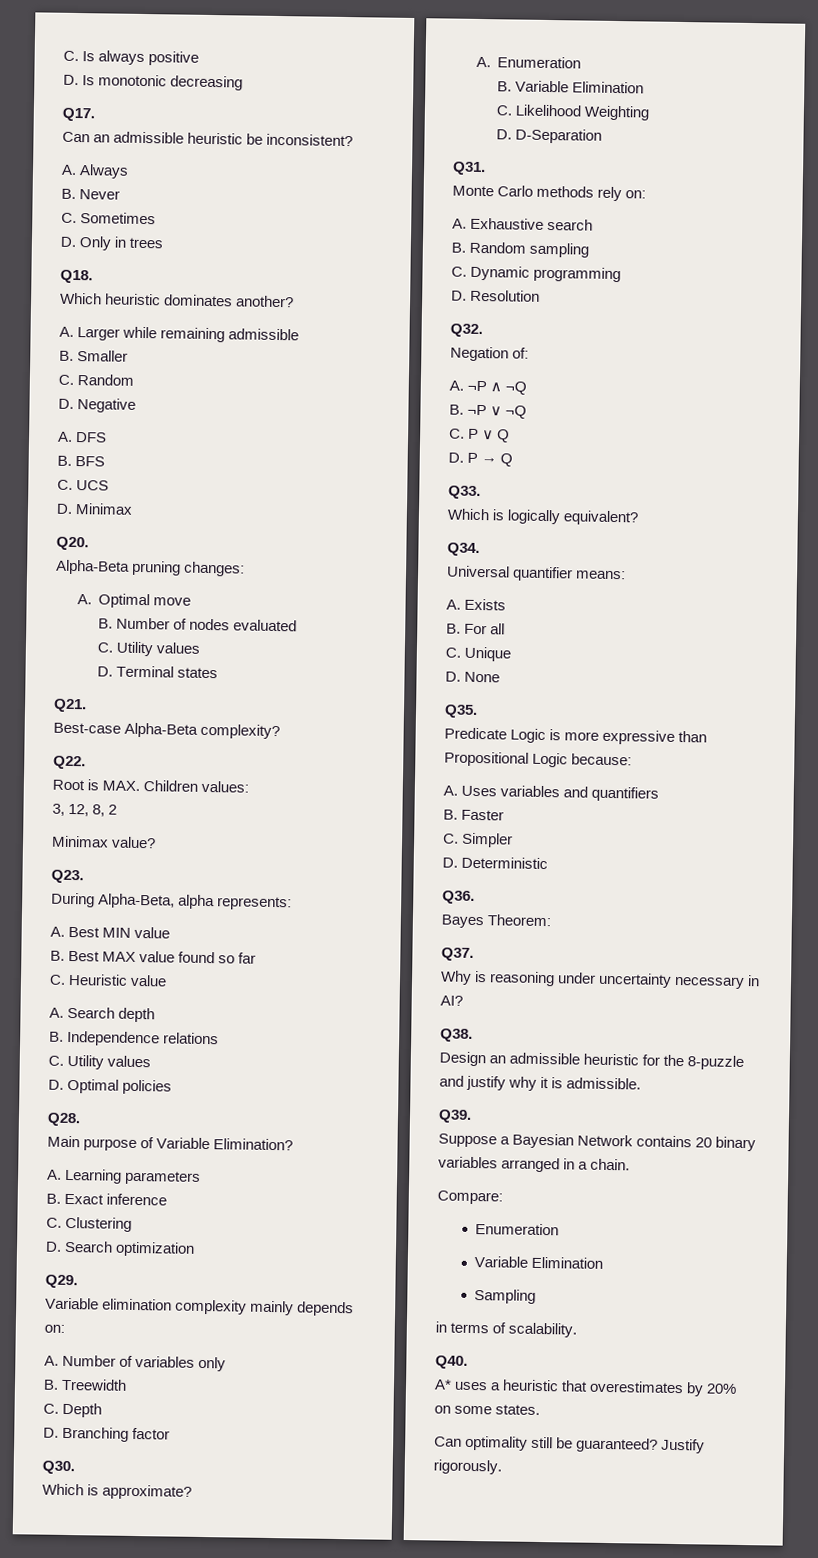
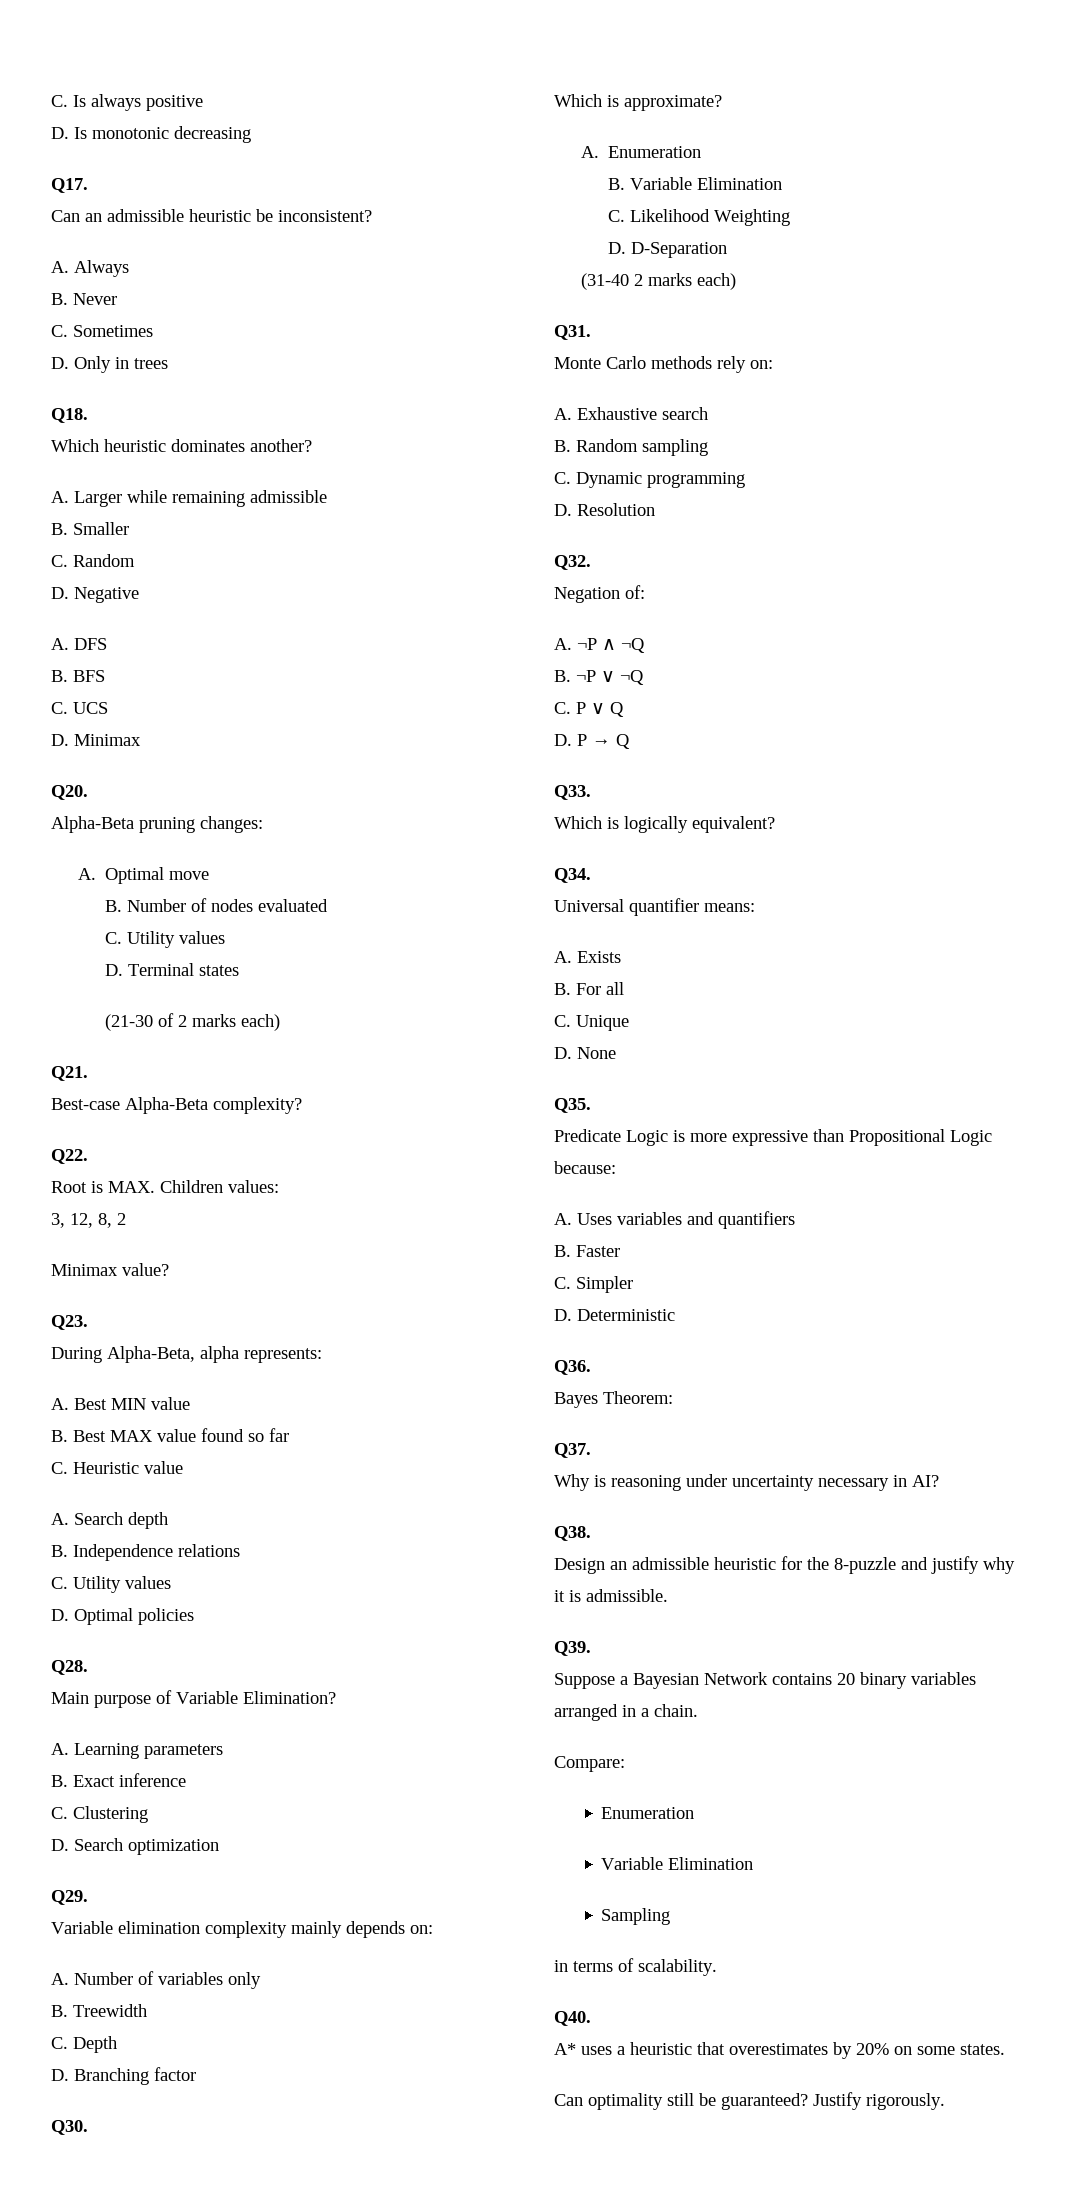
(219, 673) none -> [104,1013,280,1031] // (21-30 of 2 marks each)
(603, 136) none -> [580,273,736,290] // (31-40 2 marks each)

